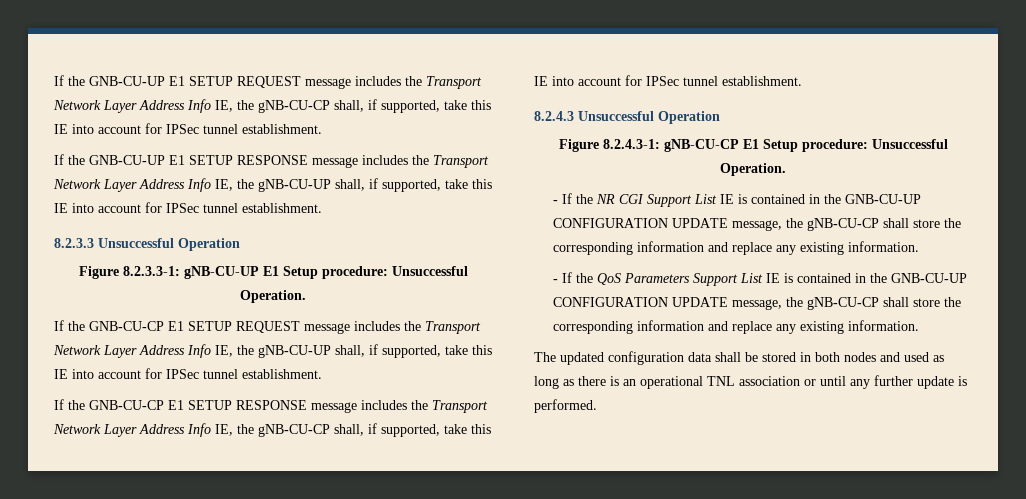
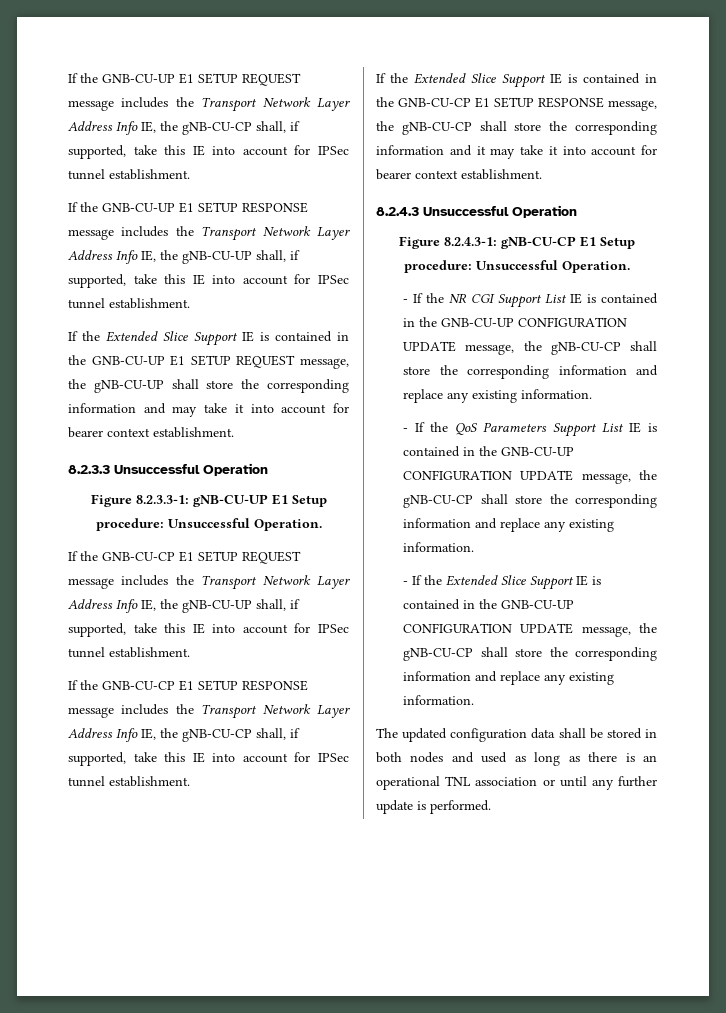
(322, 208) none -> [68,331,349,346] [68,355,349,369] [68,379,349,393] [68,403,350,417] [68,427,234,438] // If the Extended Slice Support IE is contained in the GNB-CU-UP E1 SETUP REQUEST message, the gNB-CU-UP shall store the corresponding information and may take it into account for bearer context establishment.
(802, 81) none -> [376,73,657,88] [376,97,657,111] [376,121,657,135] [376,145,657,159] [376,169,542,180] // If the Extended Slice Support IE is contained in the GNB-CU-CP E1 SETUP RESPONSE message, the gNB-CU-CP shall store the corresponding information and it may take it into account for bearer context establishment.
(920, 325) none -> [403,575,602,590] [403,599,575,610] [403,623,657,637] [403,647,657,661] [403,671,615,685] [403,695,475,705] // - If the Extended Slice Support IE is contained in the GNB-CU-UP CONFIGURATION UPDATE message, the gNB-CU-CP shall store the corresponding information and replace any existing information.

